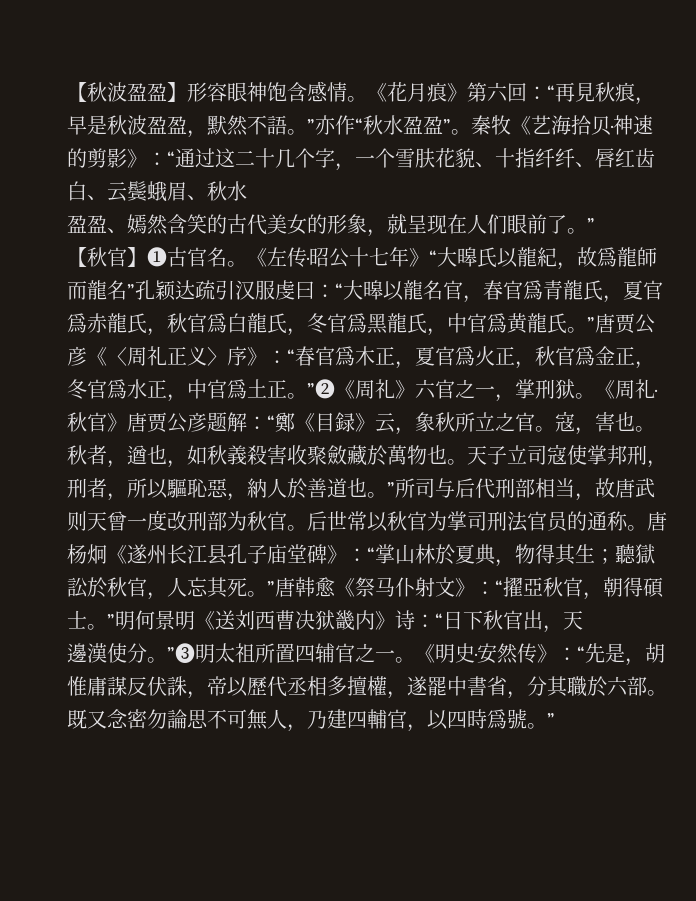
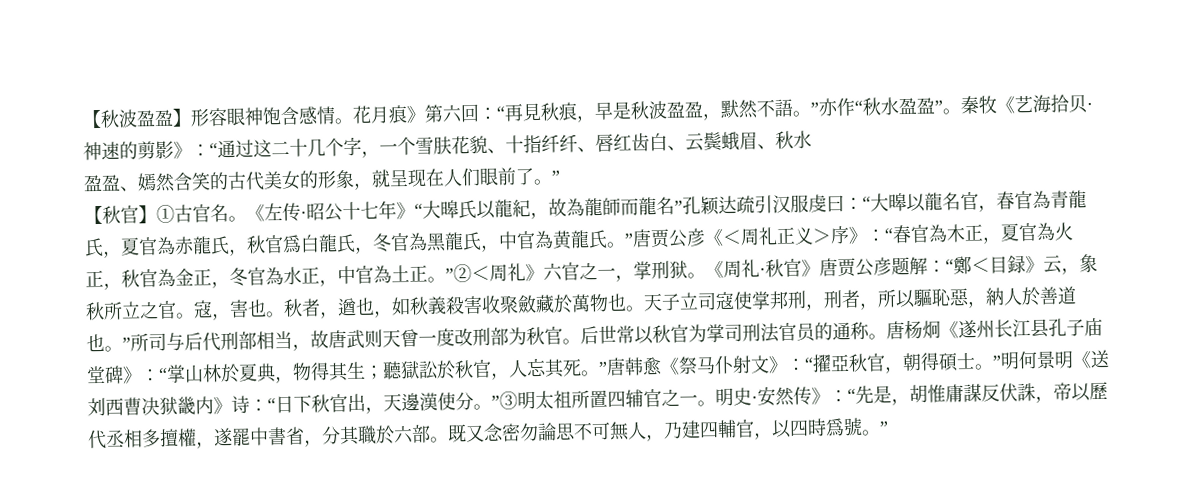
[367,83,387,102] 《 -> (354, 121) none
[147,247,167,267] ❶ -> [156,204,175,224] ①
[597,247,617,267] 爲 -> [566,198,585,217] 為
[523,280,543,300] 爲 -> [1032,190,1051,209] 為
[67,313,87,333] 爲 -> [156,236,176,256] 為
[347,313,367,333] 爲 -> [408,232,428,252] 為
[487,313,507,333] 爲 -> [534,230,554,249] 為
[107,347,127,366] 〈 -> [722,229,742,244] ＜
[207,347,227,366] 〉 -> [812,228,832,243] ＞
[335,346,355,366] 爲 -> [928,224,948,243] 為
[455,346,475,366] 爲 -> [1036,222,1056,241] 為
[575,346,595,366] 爲 -> [157,268,176,288] 為
[107,379,127,399] 爲 -> [265,267,284,286] 為
[227,379,355,399] 爲土正。”❷《 -> [373,264,490,284] 為土正。”②＜
[295,413,315,432] 《 -> [971,257,990,272] ＜
(583, 620) // -> (402, 402) none
[167,643,195,663] ”❸ -> [491,391,518,410] ”③
[415,644,435,663] 《 -> (716, 403) none

